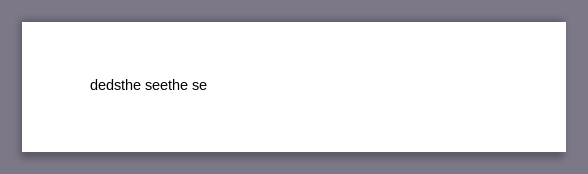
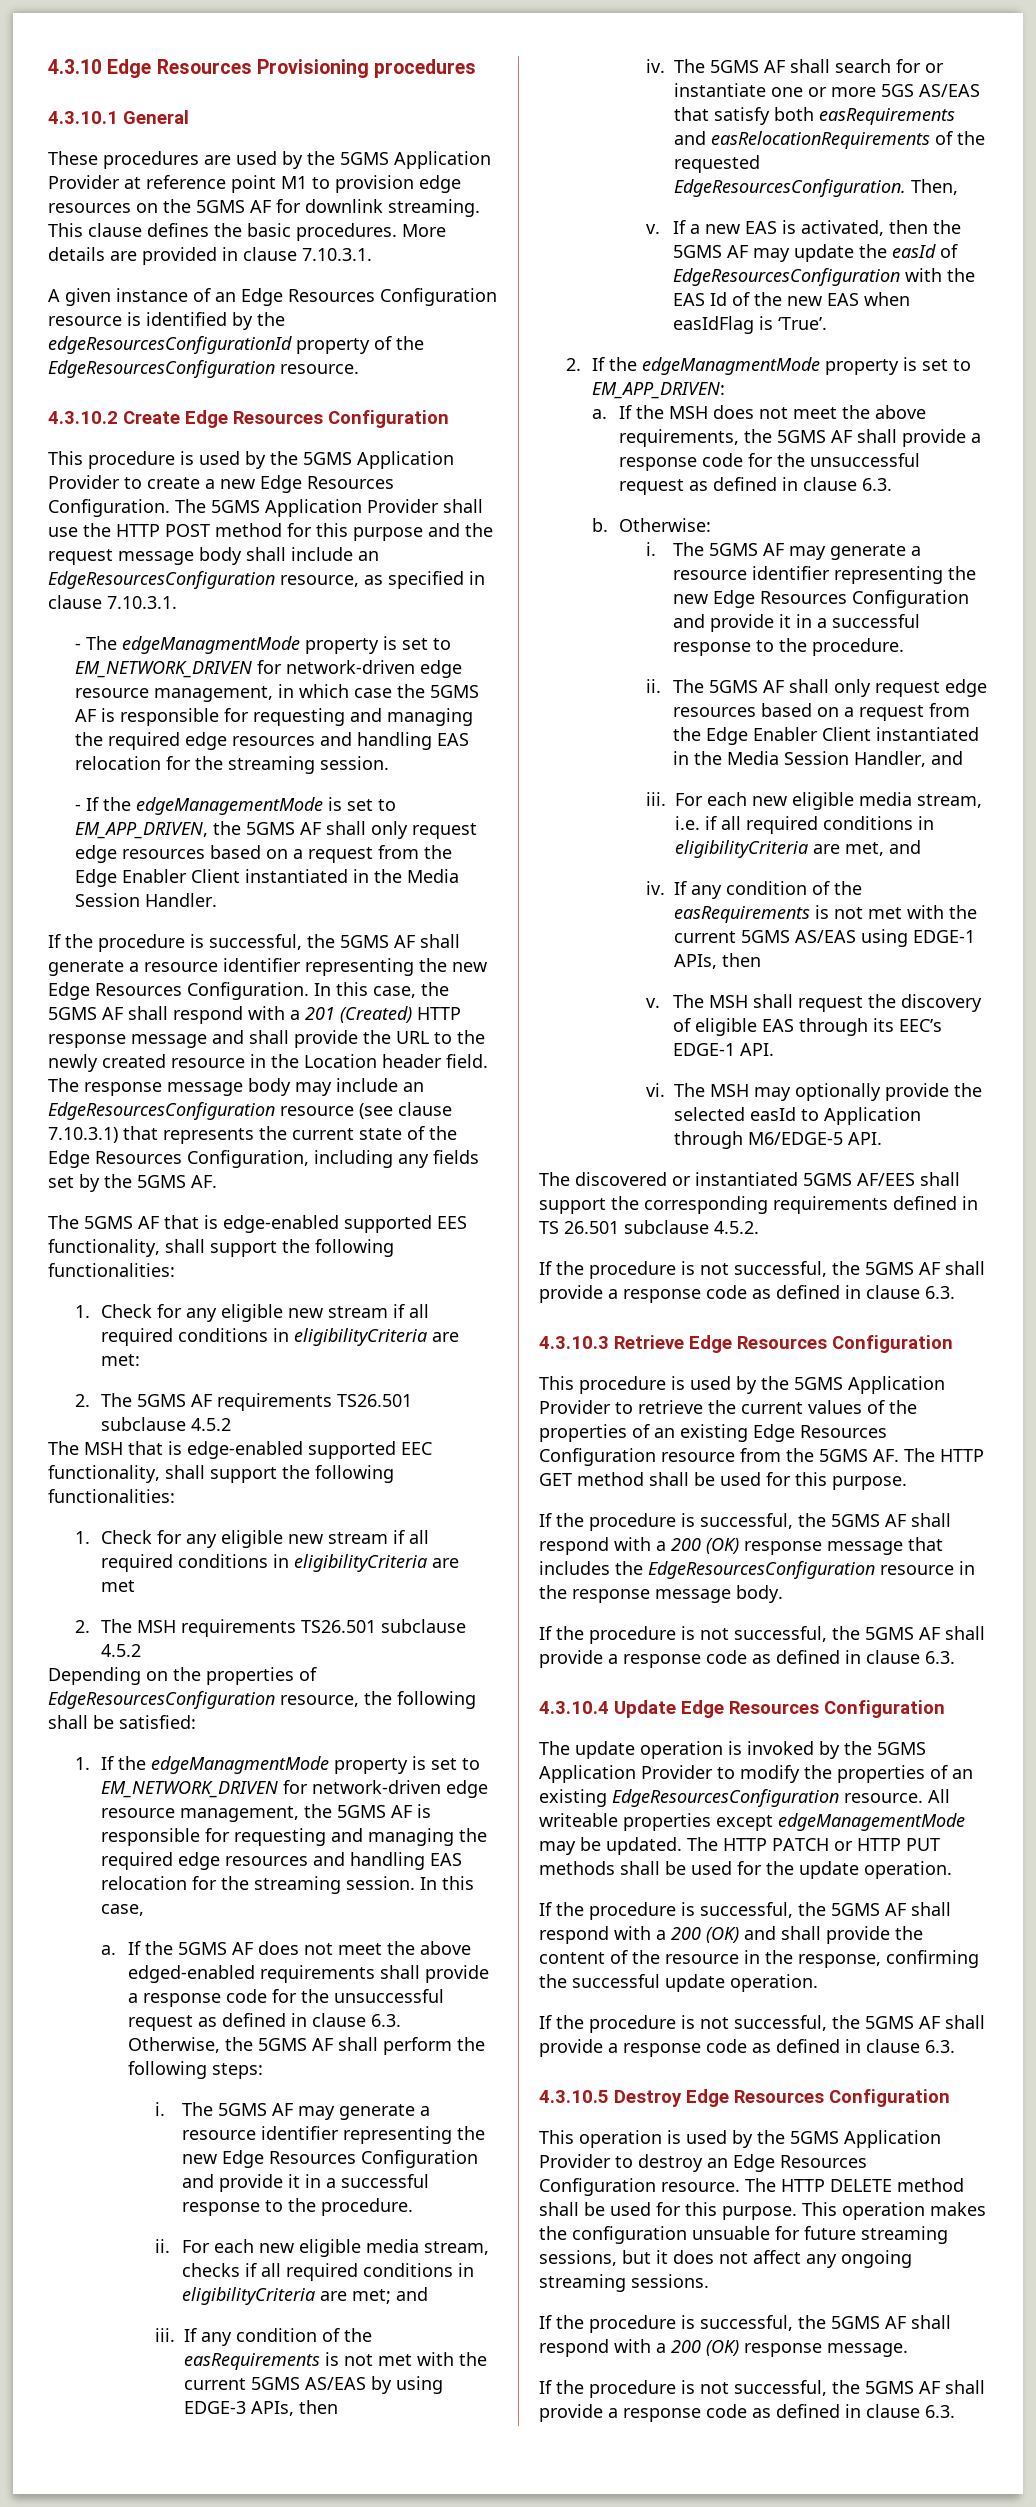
[90,79,207,90] dedsthe seethe se -> [48,59,477,78] [48,110,189,124] [48,151,491,169] [48,175,461,193] [48,199,480,217] [48,223,446,241] [48,247,372,265] [48,288,497,306] [48,312,285,330] [48,336,424,354] [48,360,359,378] [48,410,449,428] [48,451,454,469] [48,475,394,493] [48,499,483,517] [48,523,493,541] [48,547,379,565] [48,571,485,589] [48,595,177,609] [74,636,451,654] [74,660,462,678] [74,684,479,702] [74,708,473,726] [74,732,469,750] [74,756,389,774] [74,797,396,815] [74,821,477,839] [74,845,452,863] [74,869,459,887] [74,893,217,907] [48,934,460,952] [48,958,487,976] [48,982,449,1000] [48,1006,461,1024] [48,1030,485,1048] [48,1054,488,1072] [48,1078,424,1096] [48,1102,452,1120] [48,1126,457,1144] [48,1150,479,1168] [48,1174,217,1192] [48,1215,467,1233] [48,1239,394,1257] [48,1263,175,1277] [74,1304,430,1322] [101,1328,460,1346] [101,1354,141,1366] [74,1393,413,1411] [101,1417,232,1431] [48,1441,432,1459] [48,1465,394,1483] [48,1489,175,1503] [74,1530,430,1548] [101,1554,460,1572] [101,1580,136,1592] [74,1619,467,1637] [101,1644,142,1657] [48,1667,317,1685] [48,1691,476,1709] [48,1715,196,1729] [74,1756,481,1774] [101,1780,489,1798] [101,1804,432,1822] [101,1828,488,1846] [101,1852,463,1870] [101,1876,475,1894] [101,1904,145,1916] [101,1941,472,1955] [128,1965,490,1983] [128,1989,445,2007] [128,2013,402,2031] [128,2037,486,2055] [128,2061,264,2079] [154,2102,430,2120] [181,2126,485,2144] [181,2150,478,2168] [181,2174,429,2192] [181,2198,413,2216] [154,2239,489,2257] [181,2263,474,2281] [181,2287,428,2305] [154,2328,372,2346] [183,2352,487,2370] [183,2376,443,2394] [183,2400,338,2416] [645,59,944,73] [673,83,980,97] [673,107,955,125] [673,131,985,149] [673,155,760,173] [673,179,958,197] [645,220,961,236] [672,244,958,262] [672,268,975,286] [672,292,910,306] [672,316,827,334] [565,357,972,375] [592,382,726,399] [592,405,927,419] [619,429,982,447] [619,453,921,471] [619,477,893,495] [592,518,712,532] [645,542,921,560] [672,566,976,584] [672,590,969,608] [672,614,920,632] [672,638,904,656] [645,679,987,697] [672,703,970,721] [672,727,979,745] [672,751,963,767] [645,792,982,810] [674,816,934,834] [674,840,921,858] [645,881,862,899] [673,905,977,923] [673,929,975,947] [673,953,761,969] [645,994,982,1012] [672,1018,942,1036] [672,1043,774,1056] [645,1083,982,1101] [673,1107,921,1125] [673,1131,882,1149] [539,1172,960,1186] [539,1196,978,1214] [539,1220,759,1234] [539,1261,985,1279] [539,1285,955,1303] [539,1335,953,1353] [539,1376,945,1394] [539,1400,917,1414] [539,1424,887,1442] [539,1448,984,1466] [539,1472,907,1490] [539,1513,951,1531] [539,1537,943,1555] [539,1561,975,1579] [539,1585,783,1603] [539,1626,985,1644] [539,1650,955,1668] [539,1700,945,1718] [539,1741,926,1759] [539,1765,973,1783] [539,1789,950,1807] [539,1813,965,1831] [539,1837,940,1855] [539,1861,952,1879] [539,1902,951,1920] [539,1926,923,1944] [539,1950,979,1968] [539,1974,818,1992] [539,2015,985,2033] [539,2039,955,2057] [539,2089,950,2107] [539,2130,941,2148] [539,2154,867,2172] [539,2178,964,2196] [539,2202,986,2220] [539,2226,948,2244] [539,2250,912,2268] [539,2274,709,2292] [539,2315,951,2333] [539,2339,908,2357] [539,2380,985,2398] [539,2404,955,2422] 4.3.10 Edge Resources Provisioning procedures // 4.3.10.1 General // These procedures are used by the 5GMS Application Provider at reference point M1 to provision edge resources on the 5GMS AF for downlink streaming. This clause defines the basic procedures. More details are provided in clause 7.10.3.1. // A given instance of an Edge Resources Configuration resource is identified by the edgeResourcesConfigurationId property of the EdgeResourcesConfiguration resource. // 4.3.10.2 Create Edge Resources Configuration // This procedure is used by the 5GMS Application Provider to create a new Edge Resources Configuration. The 5GMS Application Provider shall use the HTTP POST method for this purpose and the request message body shall include an EdgeResourcesConfiguration resource, as specified in clause 7.10.3.1. // - The edgeManagmentMode property is set to EM_NETWORK_DRIVEN for network-driven edge resource management, in which case the 5GMS AF is responsible for requesting and managing the required edge resources and handling EAS relocation for the streaming session. // - If the edgeManagementMode is set to EM_APP_DRIVEN, the 5GMS AF shall only request edge resources based on a request from the Edge Enabler Client instantiated in the Media Session Handler. // If the procedure is successful, the 5GMS AF shall generate a resource identifier representing the new Edge Resources Configuration. In this case, the 5GMS AF shall respond with a 201 (Created) HTTP response message and shall provide the URL to the newly created resource in the Location header field. The response message body may include an EdgeResourcesConfiguration resource (see clause 7.10.3.1) that represents the current state of the Edge Resources Configuration, including any fields set by the 5GMS AF. // The 5GMS AF that is edge-enabled supported EES functionality, shall support the following functionalities: // 1. Check for any eligible new stream if all required conditions in eligibilityCriteria are met: // 2. The 5GMS AF requirements TS26.501 subclause 4.5.2 // The MSH that is edge-enabled supported EEC functionality, shall support the following functionalities: // 1. Check for any eligible new stream if all required conditions in eligibilityCriteria are met // 2. The MSH requirements TS26.501 subclause 4.5.2 // Depending on the properties of EdgeResourcesConfiguration resource, the following shall be satisfied: // 1. If the edgeManagmentMode property is set to EM_NETWORK_DRIVEN for network-driven edge resource management, the 5GMS AF is responsible for requesting and managing the required edge resources and handling EAS relocation for the streaming session. In this case, // a. If the 5GMS AF does not meet the above edged-enabled requirements shall provide a response code for the unsuccessful request as defined in clause 6.3. Otherwise, the 5GMS AF shall perform the following steps: // i. The 5GMS AF may generate a resource identifier representing the new Edge Resources Configuration and provide it in a successful response to the procedure. // ii. For each new eligible media stream, checks if all required conditions in eligibilityCriteria are met; and // iii. If any condition of the easRequirements is not met with the current 5GMS AS/EAS by using EDGE-3 APIs, then // iv. The 5GMS AF shall search for or instantiate one or more 5GS AS/EAS that satisfy both easRequirements and easRelocationRequirements of the requested EdgeResourcesConfiguration. Then, // v. If a new EAS is activated, then the 5GMS AF may update the easId of EdgeResourcesConfiguration with the EAS Id of the new EAS when easIdFlag is ‘True’. // 2. If the edgeManagmentMode property is set to EM_APP_DRIVEN: // a. If the MSH does not meet the above requirements, the 5GMS AF shall provide a response code for the unsuccessful request as defined in clause 6.3. // b. Otherwise: // i. The 5GMS AF may generate a resource identifier representing the new Edge Resources Configuration and provide it in a successful response to the procedure. // ii. The 5GMS AF shall only request edge resources based on a request from the Edge Enabler Client instantiated in the Media Session Handler, and // iii. For each new eligible media stream, i.e. if all required conditions in eligibilityCriteria are met, and // iv. If any condition of the easRequirements is not met with the current 5GMS AS/EAS using EDGE-1 APIs, then // v. The MSH shall request the discovery of eligible EAS through its EEC’s EDGE-1 API. // vi. The MSH may optionally provide the selected easId to Application through M6/EDGE-5 API. // The discovered or instantiated 5GMS AF/EES shall support the corresponding requirements defined in TS 26.501 subclause 4.5.2. // If the procedure is not successful, the 5GMS AF shall provide a response code as defined in clause 6.3. // 4.3.10.3 Retrieve Edge Resources Configuration // This procedure is used by the 5GMS Application Provider to retrieve the current values of the properties of an existing Edge Resources Configuration resource from the 5GMS AF. The HTTP GET method shall be used for this purpose. // If the procedure is successful, the 5GMS AF shall respond with a 200 (OK) response message that includes the EdgeResourcesConfiguration resource in the response message body. // If the procedure is not successful, the 5GMS AF shall provide a response code as defined in clause 6.3. // 4.3.10.4 Update Edge Resources Configuration // The update operation is invoked by the 5GMS Application Provider to modify the properties of an existing EdgeResourcesConfiguration resource. All writeable properties except edgeManagementMode may be updated. The HTTP PATCH or HTTP PUT methods shall be used for the update operation. // If the procedure is successful, the 5GMS AF shall respond with a 200 (OK) and shall provide the content of the resource in the response, confirming the successful update operation. // If the procedure is not successful, the 5GMS AF shall provide a response code as defined in clause 6.3. // 4.3.10.5 Destroy Edge Resources Configuration // This operation is used by the 5GMS Application Provider to destroy an Edge Resources Configuration resource. The HTTP DELETE method shall be used for this purpose. This operation makes the configuration unsuable for future streaming sessions, but it does not affect any ongoing streaming sessions. // If the procedure is successful, the 5GMS AF shall respond with a 200 (OK) response message. // If the procedure is not successful, the 5GMS AF shall provide a response code as defined in clause 6.3.

